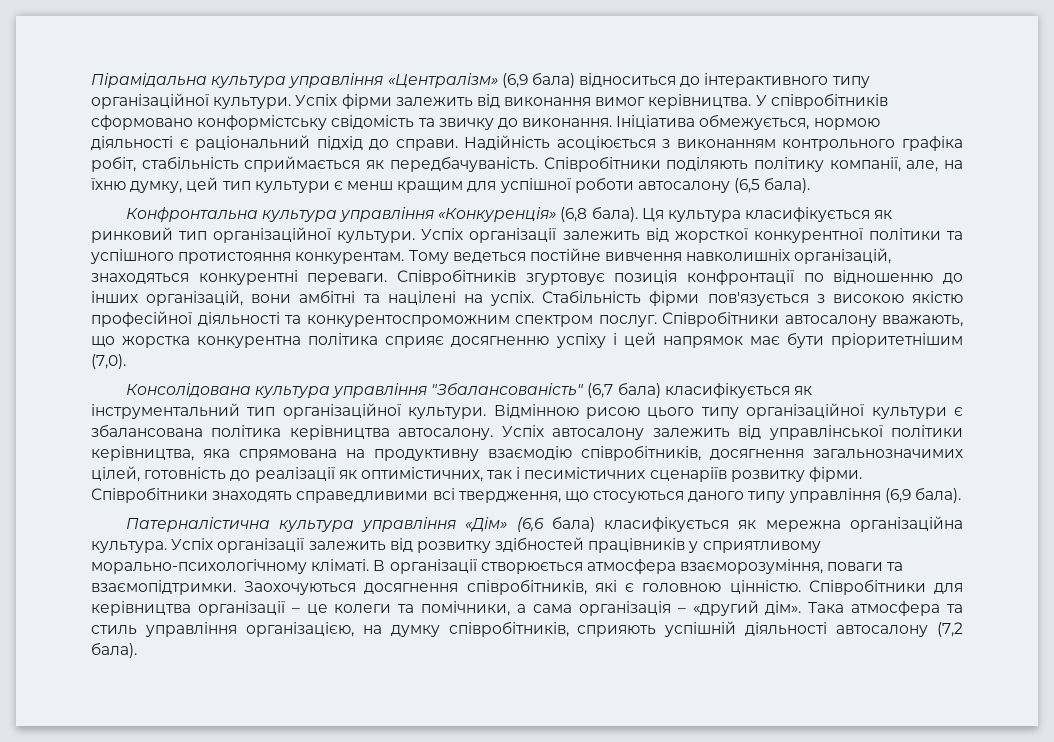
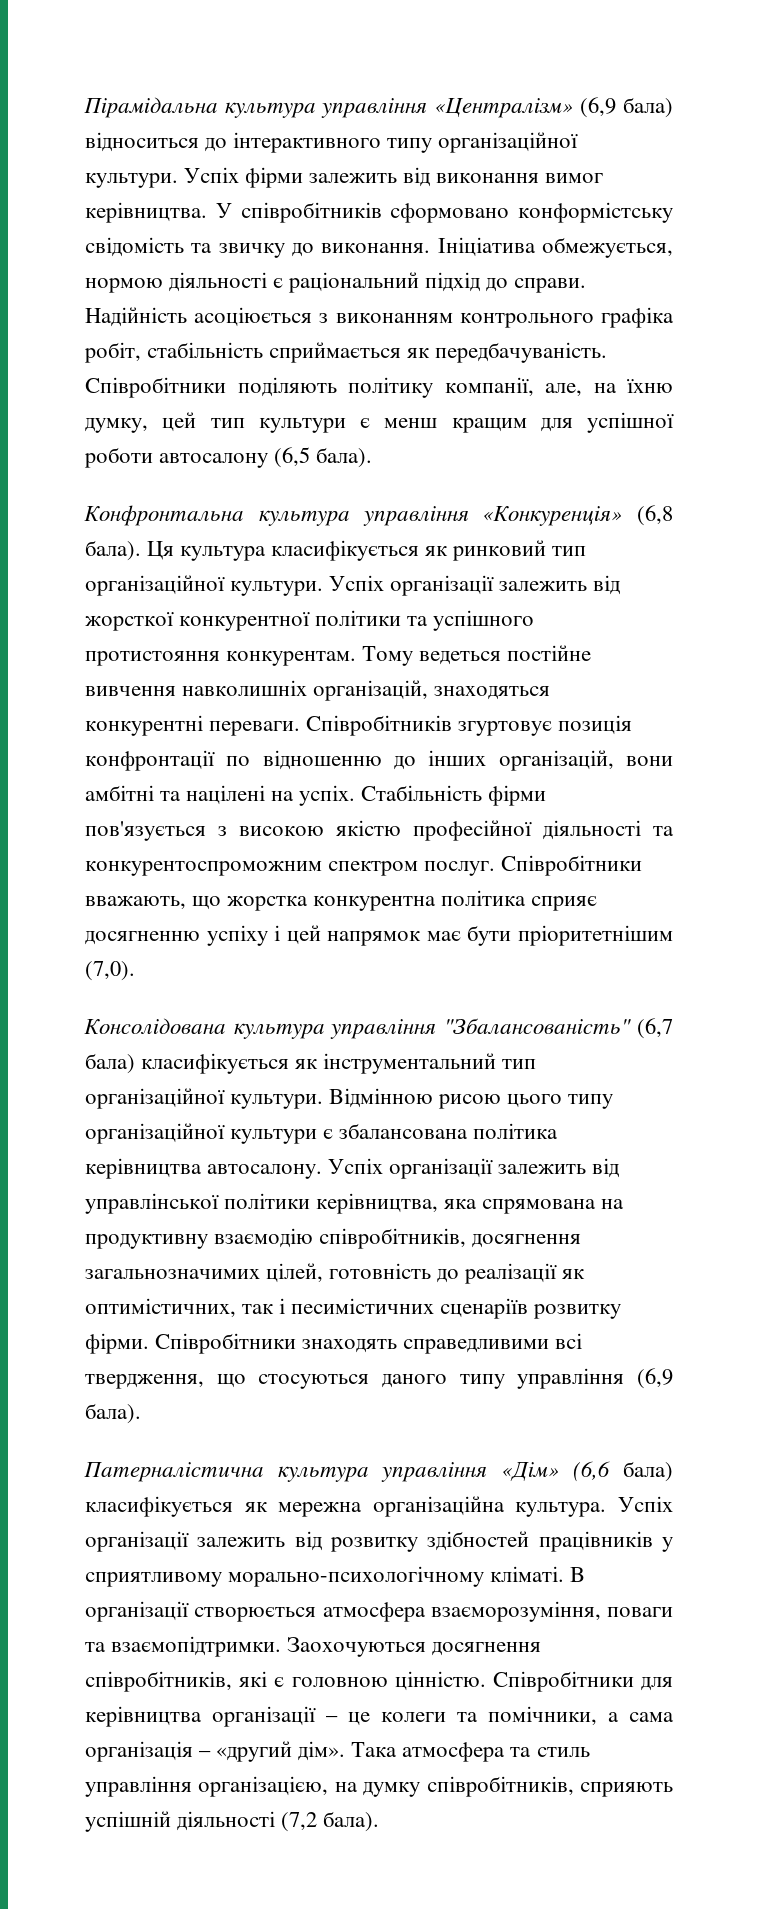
[784,315,877,327] автосалону -> (643, 865) none
[552,428,645,440] автосалону -> [389,1158,494,1179] організації
[836,625,929,637] автосалону -> (276, 1821) none

